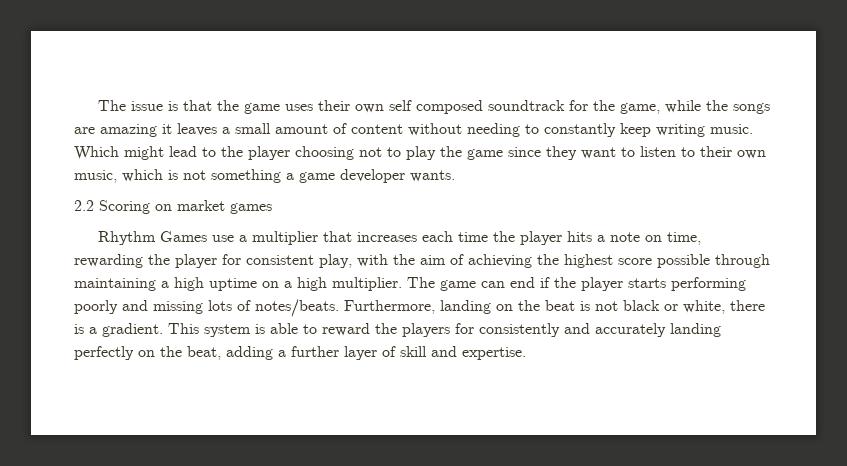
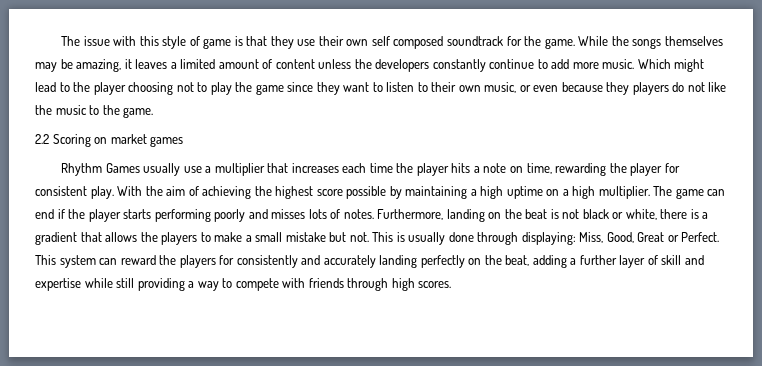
[168,100,314,114] is that the game uses -> [113,36,316,49] with this style of game is that they use
[620,100,771,114] [74,124,157,137] game, while the songs are amazing -> [544,36,723,49] [35,59,122,72] game. While the songs themselves may be amazing,
[235,123,271,134] small -> [180,59,216,69] limited
[408,123,705,137] without needing to constantly keep writing -> [318,59,599,72] unless the developers constantly continue to add more
[122,169,455,183] which is not something a game developer wants. -> [519,82,727,95] [35,105,154,118] or even because they players do not like the music to the game.
(208, 236) none -> [143,163,181,176] usually
[319,254,388,268] play, with -> [90,186,143,199] play. With
[715,254,770,268] through -> [389,186,402,199] by
[153,301,203,314] missing -> [271,209,306,219] misses
[255,299,339,317] notes/beats. -> [343,209,374,219] notes.
[102,323,317,337] gradient. This system is able to -> [35,232,720,245] [35,255,118,268] gradient that allows the players to make a small mistake but not. This is usually done through displaying: Miss, Good, Great or Perfect. This system can
[462,347,526,360] expertise. -> [35,278,452,291] expertise while still providing a way to compete with friends through high scores.

